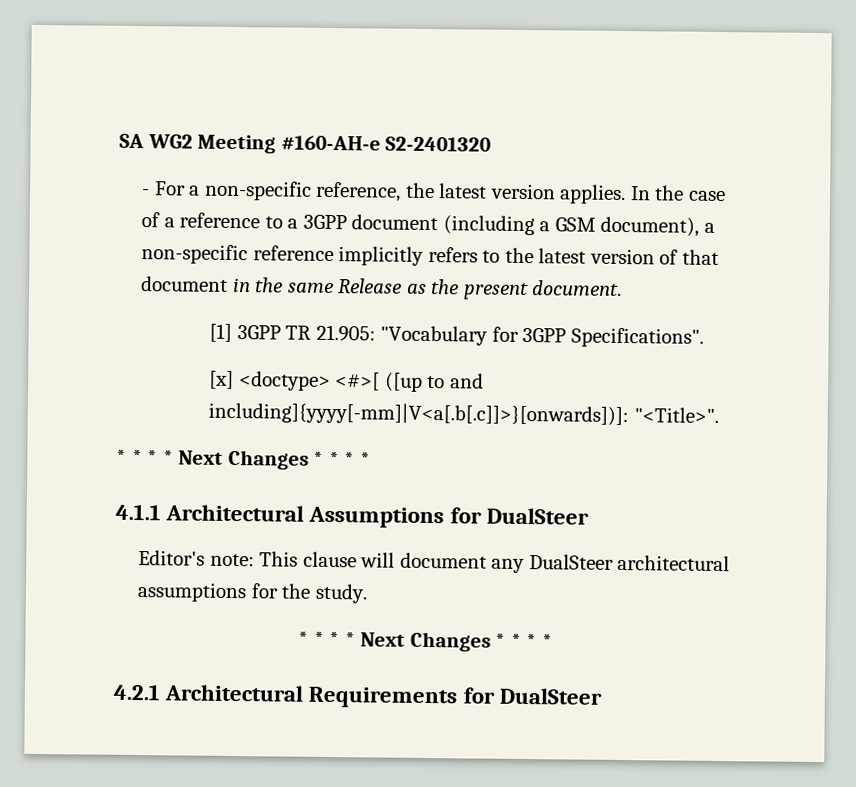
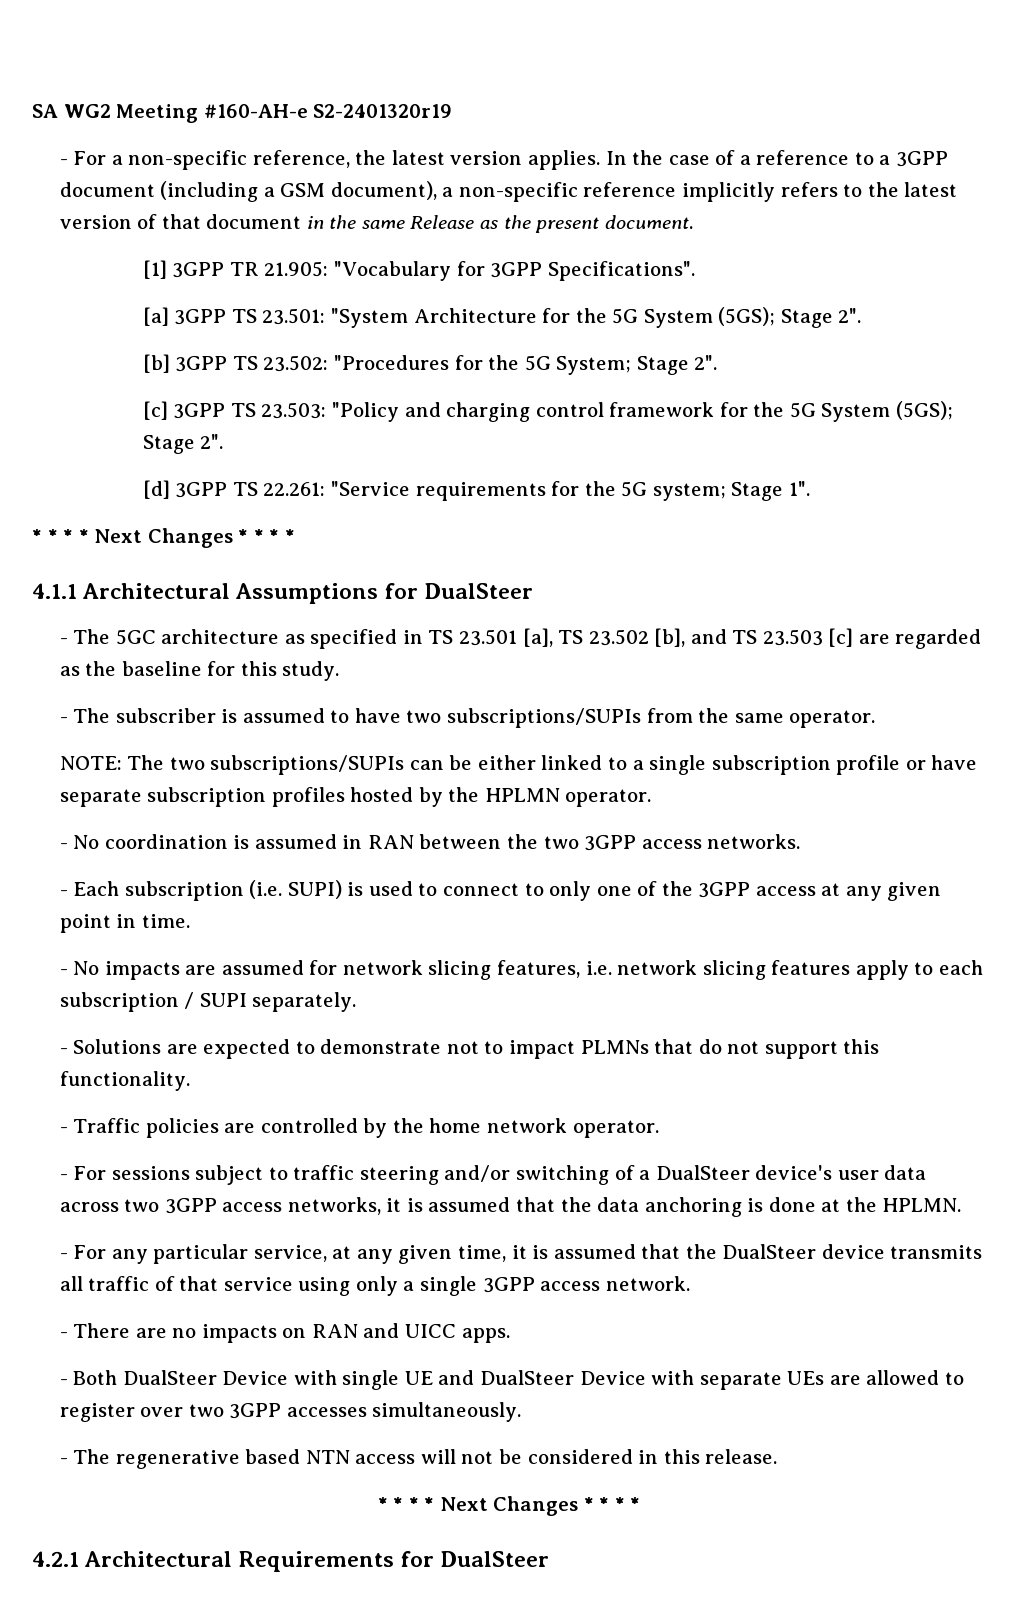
[385,136,492,152] S2-2401320 -> [313,104,453,118] S2-2401320r19
[209,370,484,392] [208,401,719,427] [x] <doctype> <#>[ ([up to and including]{yyyy[-mm]|V<a[.b[.c]]>}[onwards])]: "<Title>". -> [142,307,862,328] [142,354,718,375] [142,401,953,422] [142,434,224,454] [142,480,810,501] [a] 3GPP TS 23.501: "System Architecture for the 5G System (5GS); Stage 2". // [b] 3GPP TS 23.502: "Procedures for the 5G System; Stage 2". // [c] 3GPP TS 23.503: "Policy and charging control framework for the 5G System (5GS); Stage 2". // [d] 3GPP TS 22.261: "Service requirements for the 5G system; Stage 1".
[138,550,731,574] [137,582,368,604] Editor's note: This clause will document any DualSteer architectural assumptions for the study. -> [59,628,982,649] [59,661,340,681] [59,708,876,728] [59,755,978,775] [59,787,652,807] [59,834,801,851] [59,880,942,901] [59,914,190,933] [59,960,983,980] [59,992,357,1012] [59,1039,880,1059] [59,1071,190,1091] [59,1118,659,1138] [59,1165,927,1185] [59,1197,962,1217] [59,1244,983,1264] [59,1276,690,1296] [59,1323,510,1343] [59,1370,964,1390] [59,1402,522,1422] [59,1449,778,1469] - The 5GC architecture as specified in TS 23.501 [a], TS 23.502 [b], and TS 23.503 [c] are regarded as the baseline for this study. // - The subscriber is assumed to have two subscriptions/SUPIs from the same operator. // NOTE: The two subscriptions/SUPIs can be either linked to a single subscription profile or have separate subscription profiles hosted by the HPLMN operator. // - No coordination is assumed in RAN between the two 3GPP access networks. // - Each subscription (i.e. SUPI) is used to connect to only one of the 3GPP access at any given point in time. // - No impacts are assumed for network slicing features, i.e. network slicing features apply to each subscription / SUPI separately. // - Solutions are expected to demonstrate not to impact PLMNs that do not support this functionality. // - Traffic policies are controlled by the home network operator. // - For sessions subject to traffic steering and/or switching of a DualSteer device's user data across two 3GPP access networks, it is assumed that the data anchoring is done at the HPLMN. // - For any particular service, at any given time, it is assumed that the DualSteer device transmits all traffic of that service using only a single 3GPP access network. // - There are no impacts on RAN and UICC apps. // - Both DualSteer Device with single UE and DualSteer Device with separate UEs are allowed to register over two 3GPP accesses simultaneously. // - The regenerative based NTN access will not be considered in this release.

